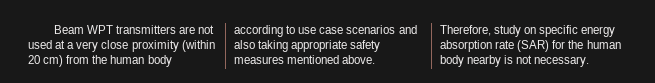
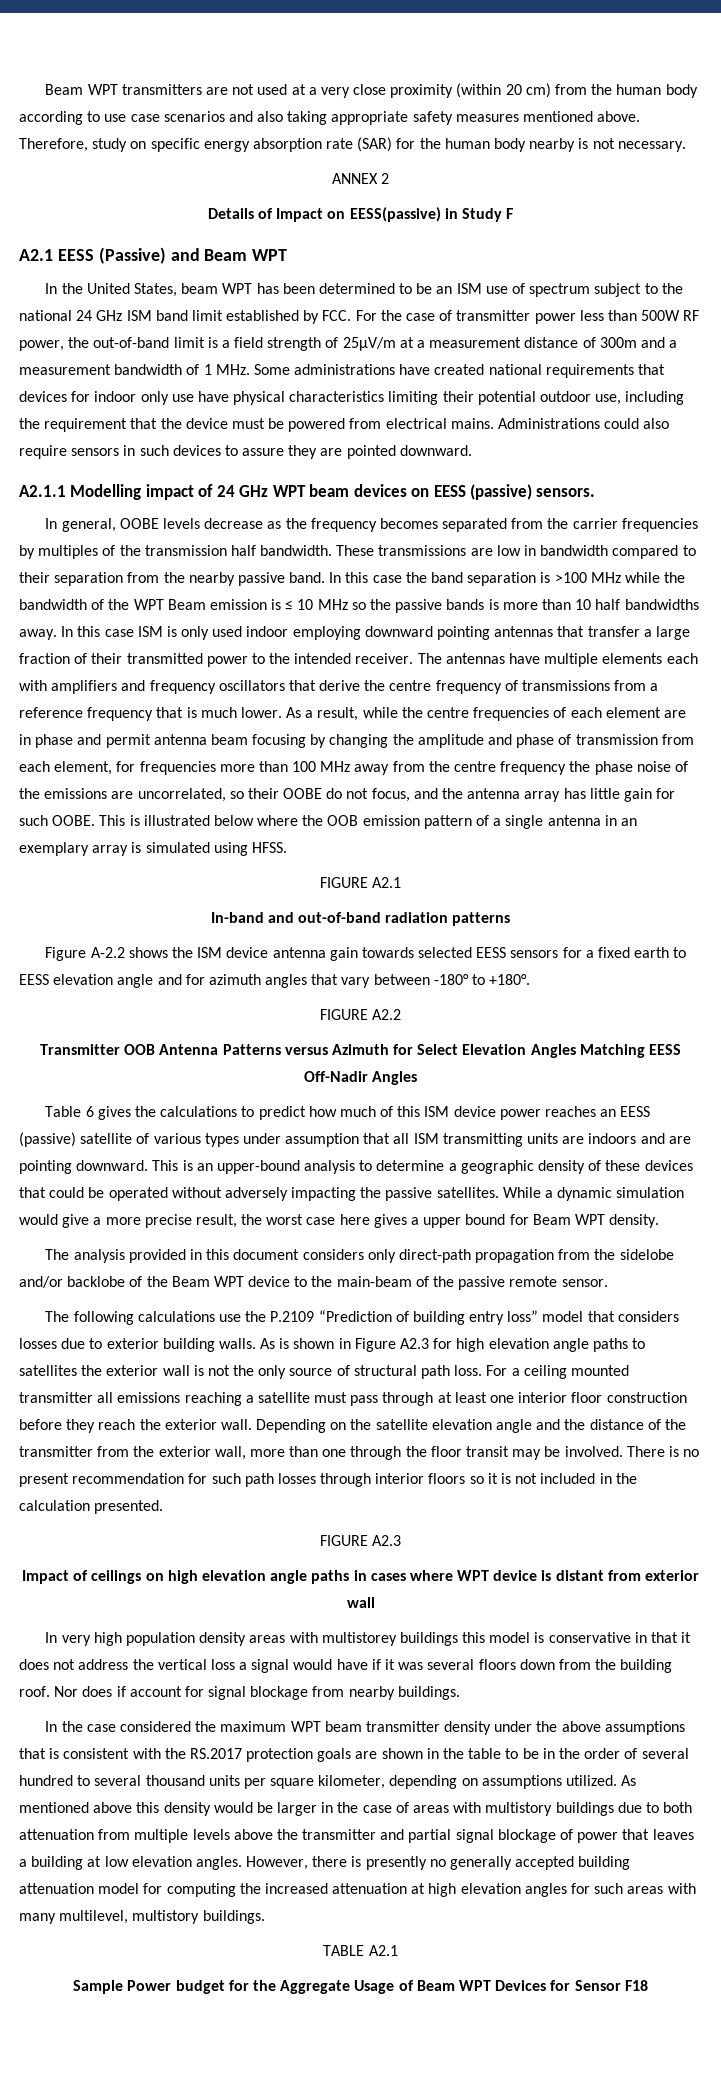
(590, 61) none -> [331,173,390,184] [207,207,514,222] [19,247,288,264] [45,283,683,297] [19,310,700,324] [19,337,678,351] [19,364,666,378] [19,391,685,405] [19,418,670,432] [19,445,472,459] [19,484,596,500] [45,518,698,532] [19,545,696,559] [19,572,686,586] [19,599,699,613] [19,626,690,640] [19,653,698,667] [19,680,659,694] [19,707,686,721] [19,734,694,748] [19,761,688,775] [19,788,676,802] [19,815,637,829] [19,842,287,856] [319,877,402,888] [210,912,511,926] [45,947,687,961] [19,974,531,988] [319,1009,402,1020] [39,1044,682,1058] [303,1071,418,1085] [45,1106,651,1120] [19,1132,691,1147] [19,1160,693,1174] [19,1187,685,1201] [19,1214,660,1228] [45,1249,674,1263] [19,1276,608,1290] [45,1310,679,1325] [19,1338,646,1352] [19,1365,629,1379] [19,1392,687,1406] [19,1419,686,1433] [19,1446,700,1460] [19,1473,637,1487] [19,1500,164,1514] [319,1535,402,1546] [22,1570,699,1584] [346,1597,375,1608] [45,1632,692,1646] [19,1659,673,1673] [19,1686,460,1700] [45,1721,685,1735] [19,1748,689,1762] [19,1775,637,1789] [19,1802,693,1816] [19,1829,694,1843] [19,1856,631,1870] [19,1883,696,1897] [19,1910,265,1924] [323,1945,398,1956] [73,1980,648,1994] // ANNEX 2 // Details of Impact on EESS(passive) in Study F // A2.1 EESS (Passive) and Beam WPT // In the United States, beam WPT has been determined to be an ISM use of spectrum subject to the national 24 GHz ISM band limit established by FCC. For the case of transmitter power less than 500W RF power, the out-of-band limit is a field strength of 25μV/m at a measurement distance of 300m and a measurement bandwidth of 1 MHz. Some administrations have created national requirements that devices for indoor only use have physical characteristics limiting their potential outdoor use, including the requirement that the device must be powered from electrical mains. Administrations could also require sensors in such devices to assure they are pointed downward. // A2.1.1 Modelling impact of 24 GHz WPT beam devices on EESS (passive) sensors. // In general, OOBE levels decrease as the frequency becomes separated from the carrier frequencies by multiples of the transmission half bandwidth. These transmissions are low in bandwidth compared to their separation from the nearby passive band. In this case the band separation is >100 MHz while the bandwidth of the WPT Beam emission is ≤ 10 MHz so the passive bands is more than 10 half bandwidths away. In this case ISM is only used indoor employing downward pointing antennas that transfer a large fraction of their transmitted power to the intended receiver. The antennas have multiple elements each with amplifiers and frequency oscillators that derive the centre frequency of transmissions from a reference frequency that is much lower. As a result, while the centre frequencies of each element are in phase and permit antenna beam focusing by changing the amplitude and phase of transmission from each element, for frequencies more than 100 MHz away from the centre frequency the phase noise of the emissions are uncorrelated, so their OOBE do not focus, and the antenna array has little gain for such OOBE. This is illustrated below where the OOB emission pattern of a single antenna in an exemplary array is simulated using HFSS. // FIGURE A2.1 // In-band and out-of-band radiation patterns // Figure A-2.2 shows the ISM device antenna gain towards selected EESS sensors for a fixed earth to EESS elevation angle and for azimuth angles that vary between -180° to +180°. // FIGURE A2.2 // Transmitter OOB Antenna Patterns versus Azimuth for Select Elevation Angles Matching EESS Off-Nadir Angles // Table 6 gives the calculations to predict how much of this ISM device power reaches an EESS (passive) satellite of various types under assumption that all ISM transmitting units are indoors and are pointing downward. This is an upper-bound analysis to determine a geographic density of these devices that could be operated without adversely impacting the passive satellites. While a dynamic simulation would give a more precise result, the worst case here gives a upper bound for Beam WPT density. // The analysis provided in this document considers only direct-path propagation from the sidelobe and/or backlobe of the Beam WPT device to the main-beam of the passive remote sensor. // The following calculations use the P.2109 “Prediction of building entry loss” model that considers losses due to exterior building walls. As is shown in Figure A2.3 for high elevation angle paths to satellites the exterior wall is not the only source of structural path loss. For a ceiling mounted transmitter all emissions reaching a satellite must pass through at least one interior floor construction before they reach the exterior wall. Depending on the satellite elevation angle and the distance of the transmitter from the exterior wall, more than one through the floor transit may be involved. There is no present recommendation for such path losses through interior floors so it is not included in the calculation presented. // FIGURE A2.3 // Impact of ceilings on high elevation angle paths in cases where WPT device is distant from exterior wall // In very high population density areas with multistorey buildings this model is conservative in that it does not address the vertical loss a signal would have if it was several floors down from the building roof. Nor does if account for signal blockage from nearby buildings. // In the case considered the maximum WPT beam transmitter density under the above assumptions that is consistent with the RS.2017 protection goals are shown in the table to be in the order of several hundred to several thousand units per square kilometer, depending on assumptions utilized. As mentioned above this density would be larger in the case of areas with multistory buildings due to both attenuation from multiple levels above the transmitter and partial signal blockage of power that leaves a building at low elevation angles. However, there is presently no generally accepted building attenuation model for computing the increased attenuation at high elevation angles for such areas with many multilevel, multistory buildings. // TABLE A2.1 // Sample Power budget for the Aggregate Usage of Beam WPT Devices for Sensor F18

